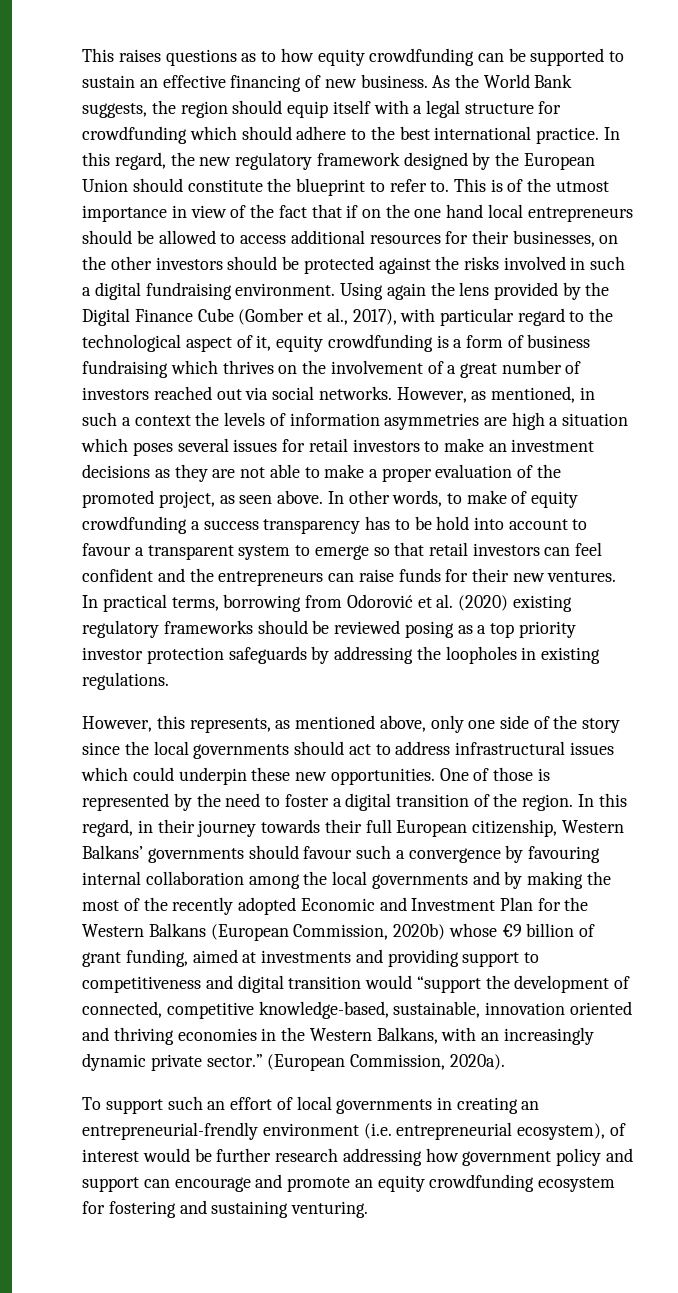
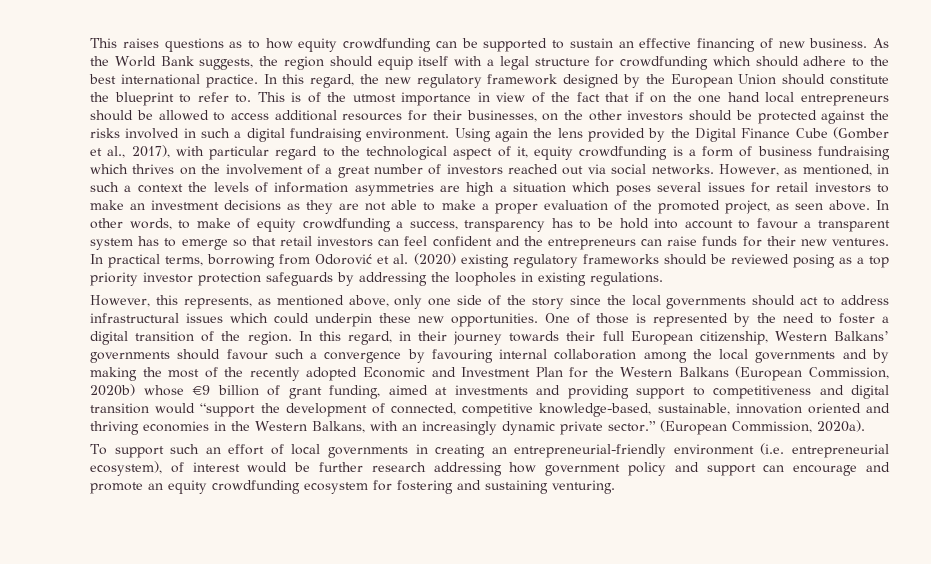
[203,520,259,530] success -> [409,221,458,230] success,
(291, 552) none -> [138,236,160,246] has
[82,1122,259,1140] entrepreneurial-frendly -> [514,444,667,458] entrepreneurial-friendly

